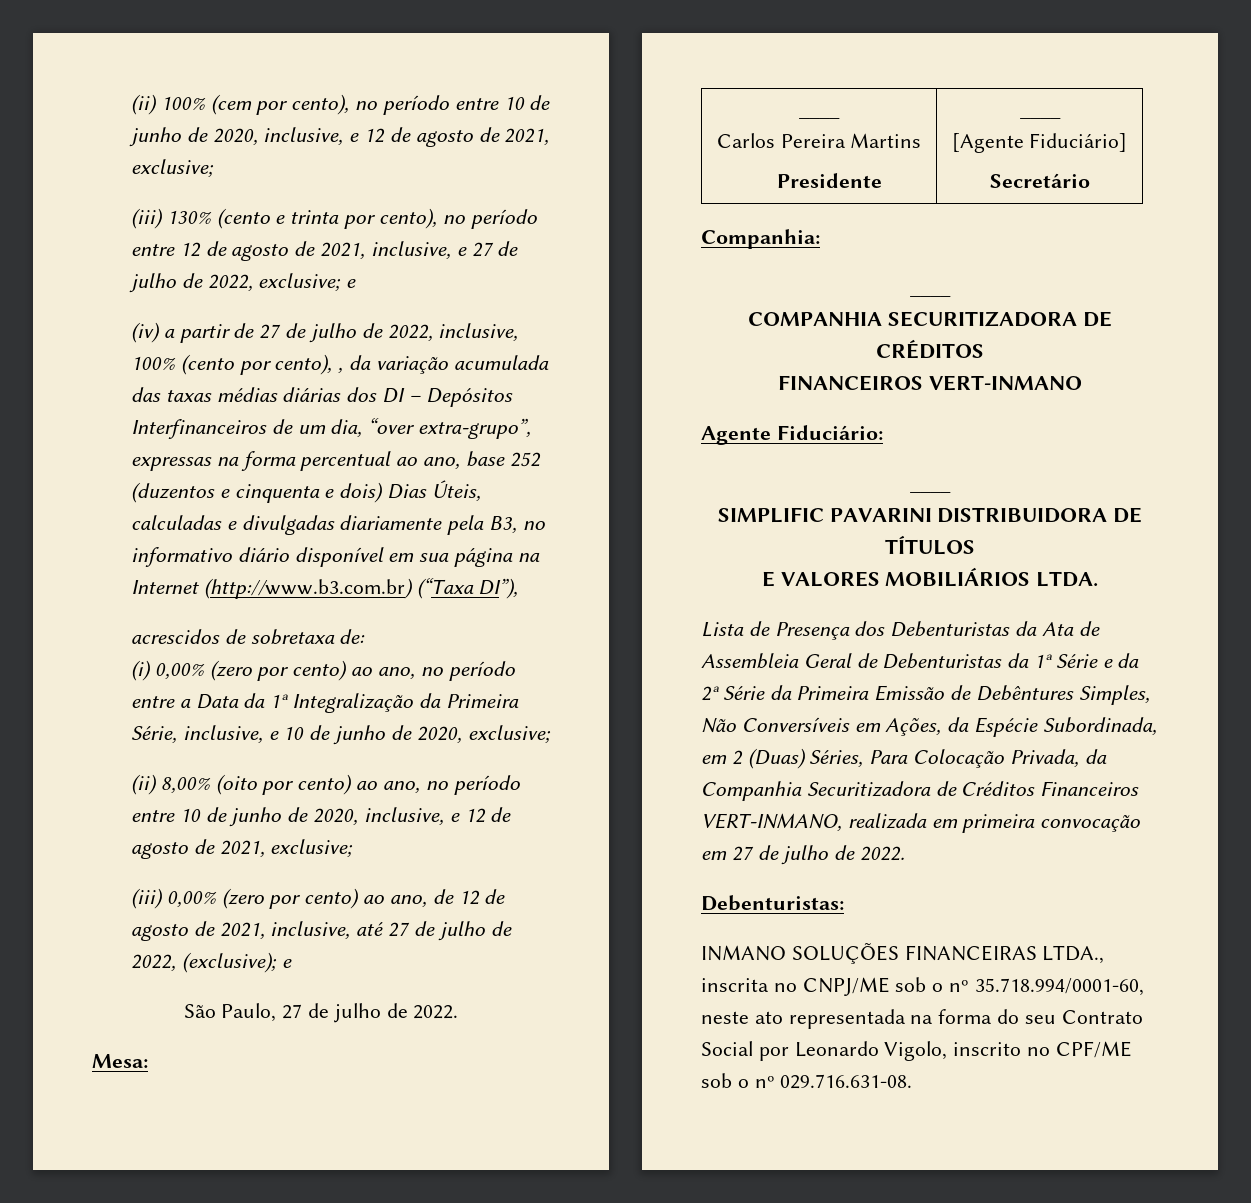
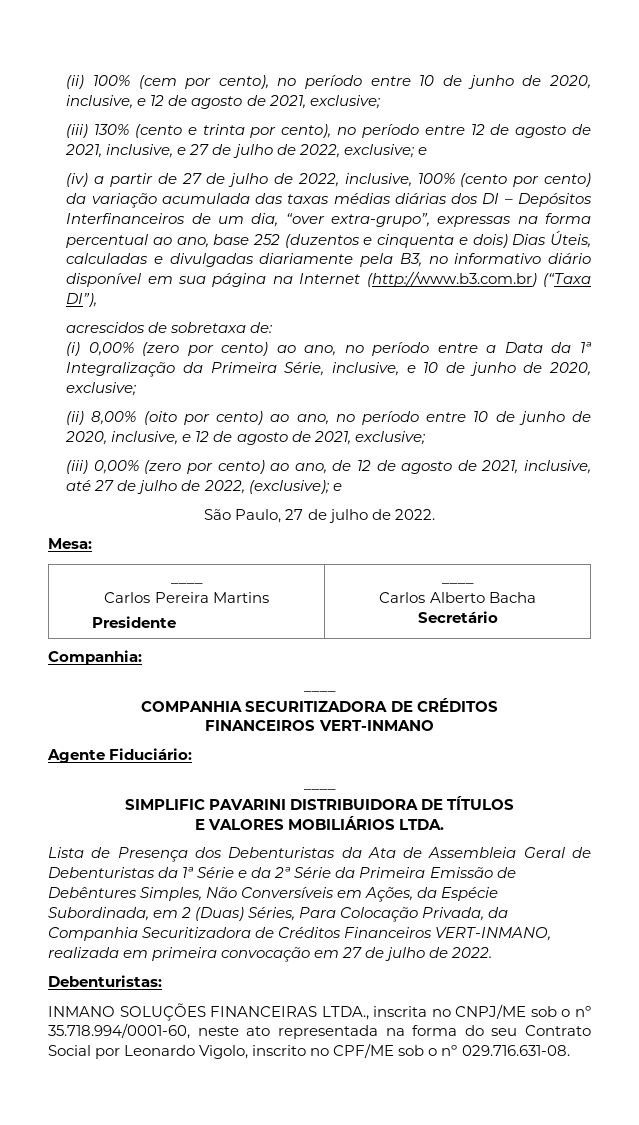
[274,354,344,375] cento), , -> [544,173,591,187] cento)
[951,133,1128,153] [Agente Fiduciário] -> [379,592,536,603] Carlos Alberto Bacha

